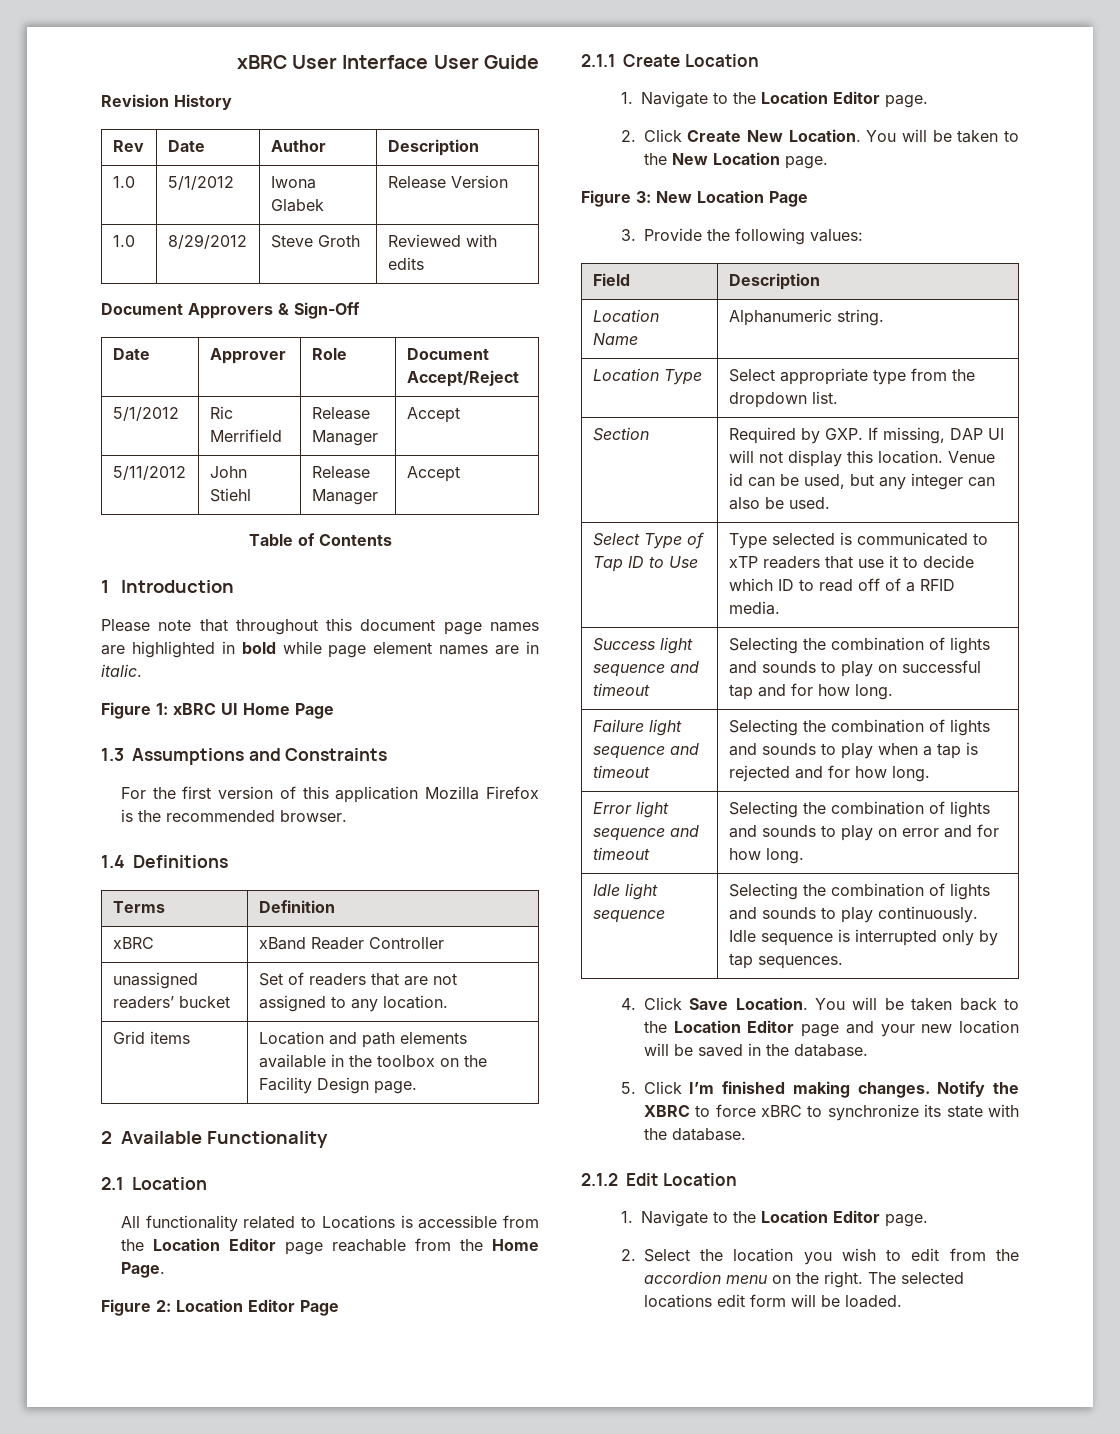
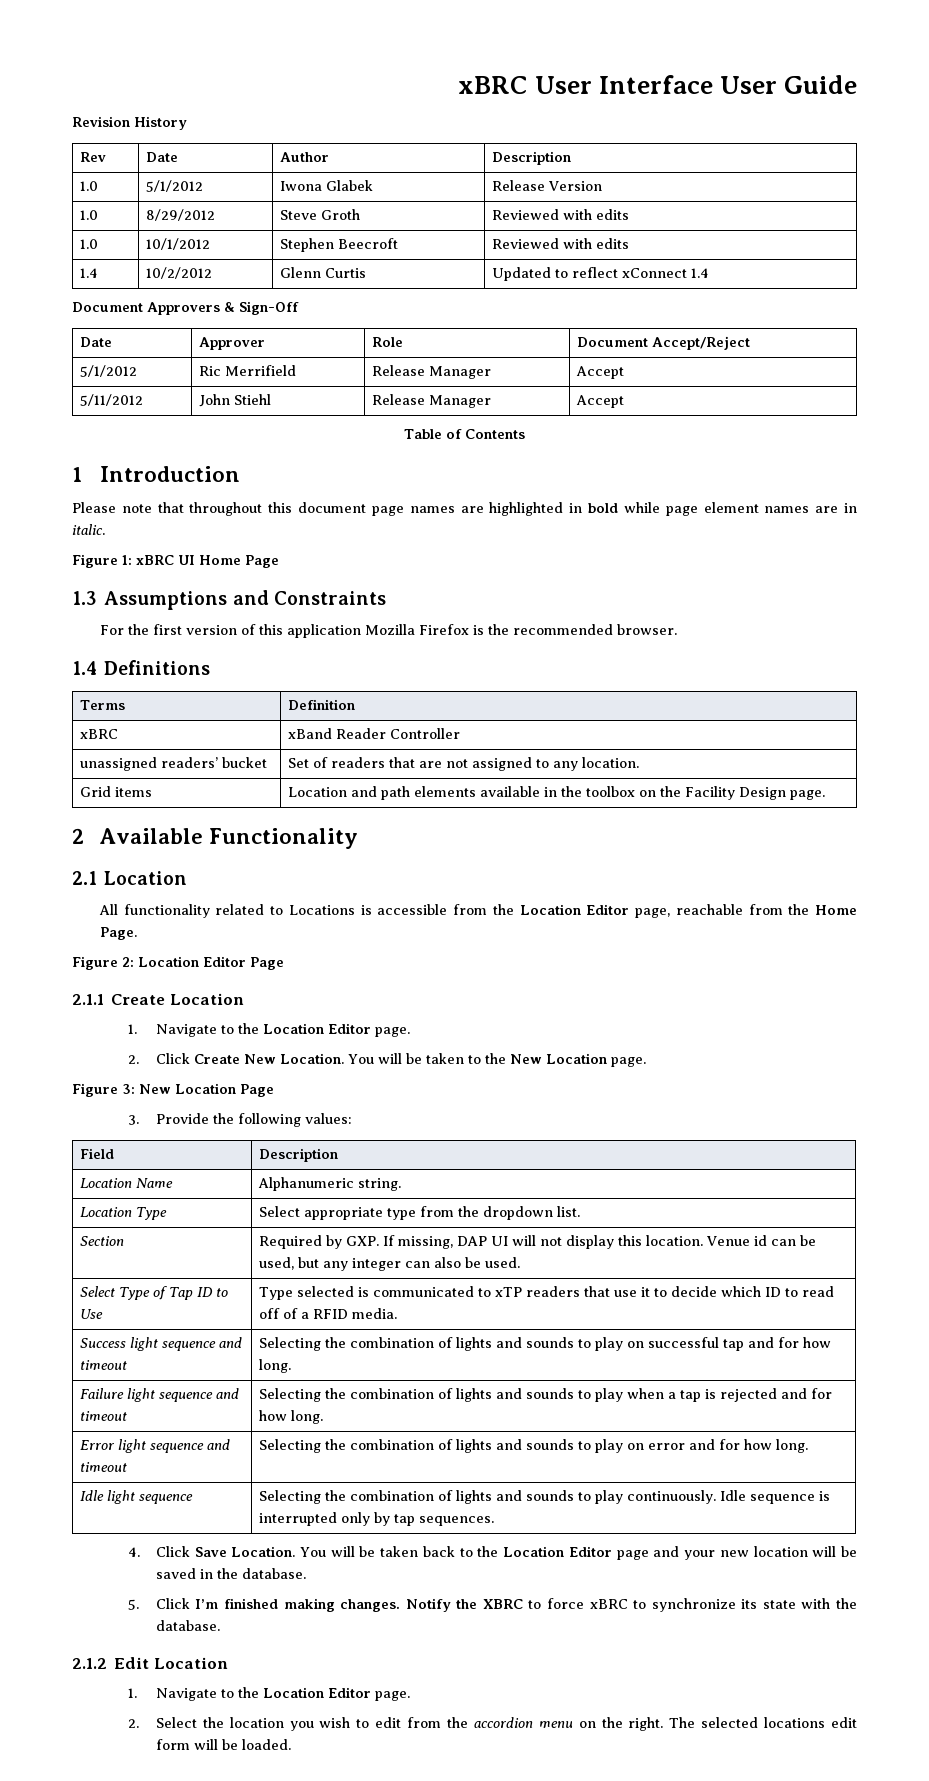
(424, 263) none -> [79,239,98,249] [145,238,210,250] [279,238,398,252] [491,238,629,249] [79,268,98,278] [145,267,212,279] [279,267,366,278] [491,267,709,281] // 1.0 | 10/1/2012 | Stephen Beecroft | Reviewed with edits // 1.4 | 10/2/2012 | Glenn Curtis | Updated to reflect xConnect 1.4
[284,1242,323,1255] page -> [635,908,671,918] page,

